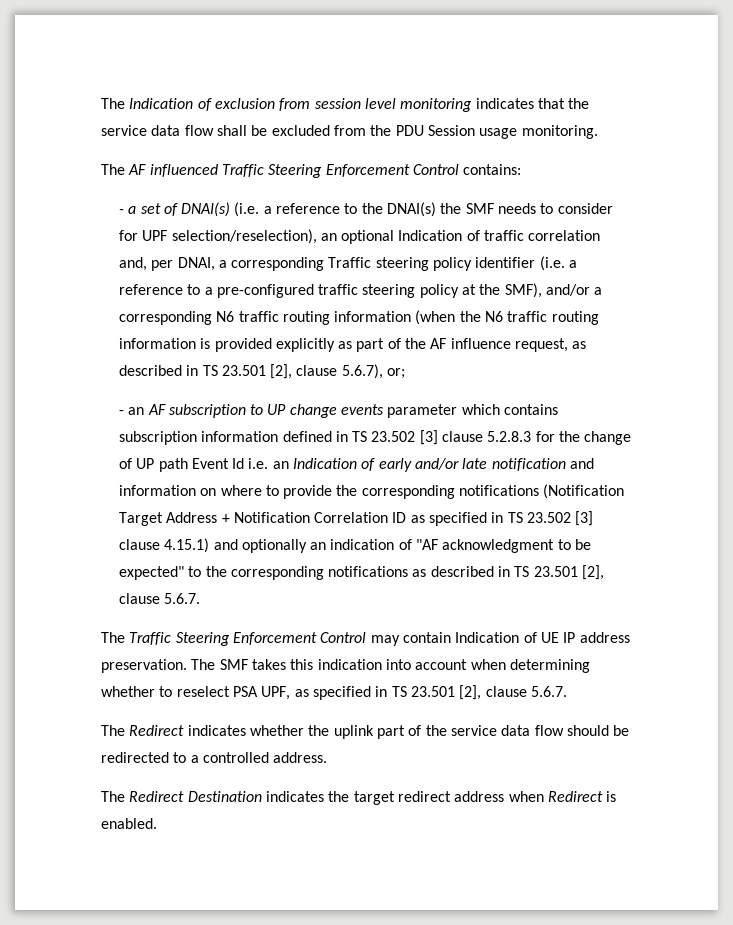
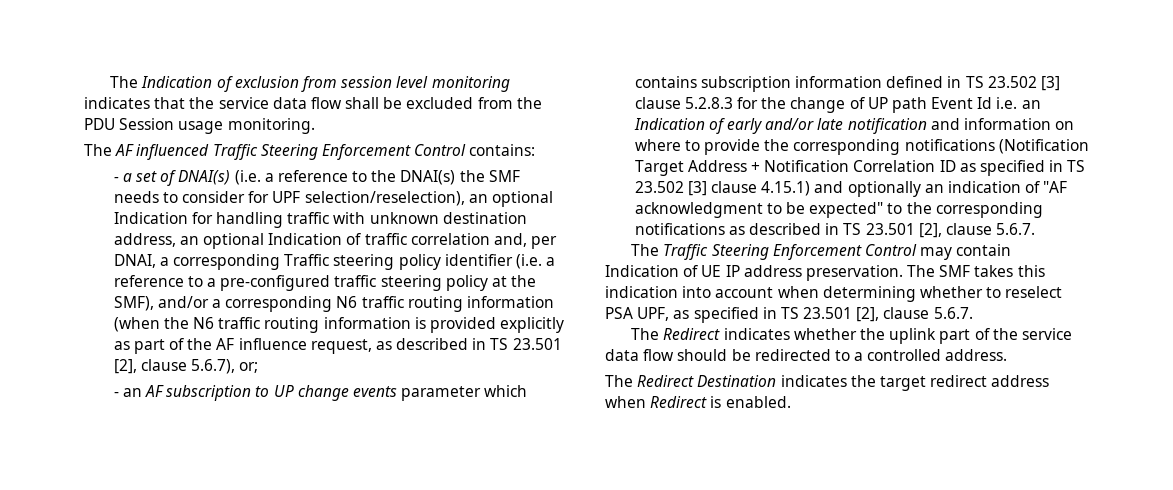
(463, 235) none -> [191,212,527,228] [113,233,343,249] for handling traffic with unknown destination address, an optional Indication

